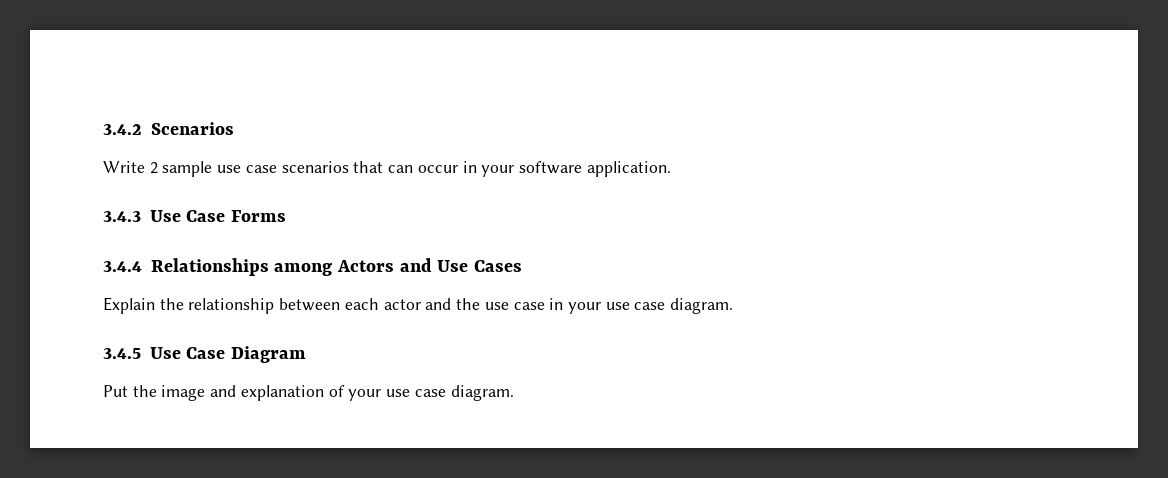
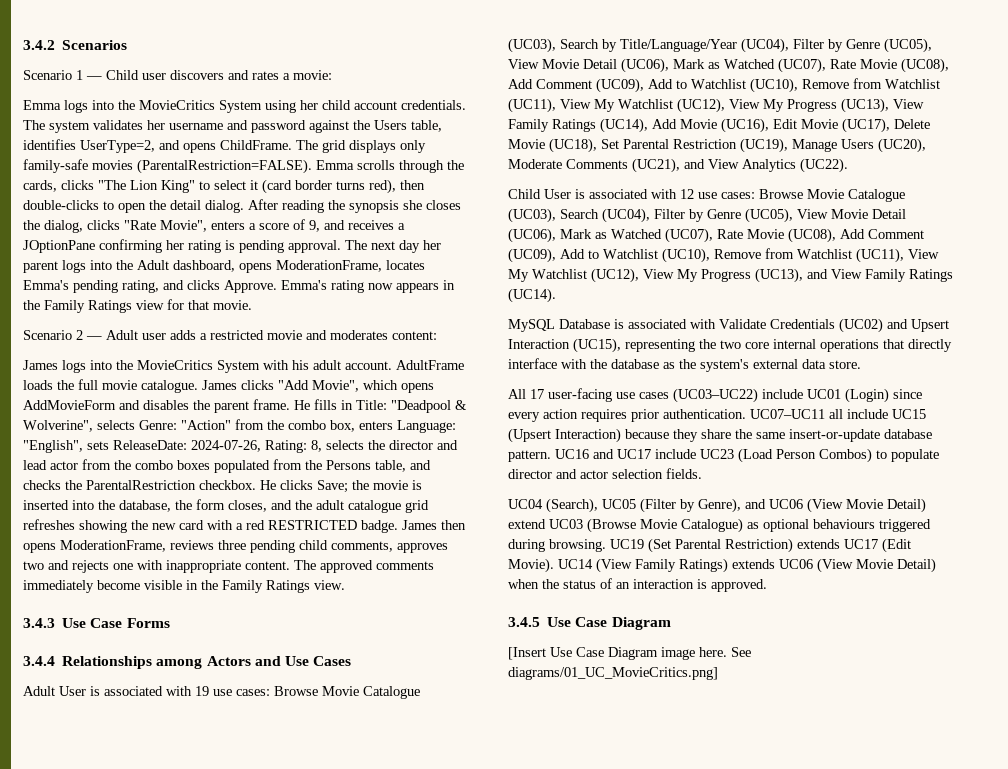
[103,161,671,177] Write 2 sample use case scenarios that can occur in your software application. -> [23,70,332,80] [23,100,466,113] [23,120,442,133] [23,139,426,153] [23,159,464,174] [23,179,425,194] [23,199,461,213] [23,219,405,233] [23,239,441,253] [23,260,425,273] [23,280,455,293] [23,299,252,313] [23,330,437,340] [23,360,464,373] [23,379,434,393] [23,399,467,413] [23,419,456,433] [23,440,458,453] [23,459,431,473] [23,480,422,493] [23,499,429,513] [23,519,466,533] [23,540,448,553] [23,560,434,573] [23,580,345,593] Scenario 1 — Child user discovers and rates a movie: // Emma logs into the MovieCritics System using her child account credentials. The system validates her username and password against the Users table, identifies UserType=2, and opens ChildFrame. The grid displays only family-safe movies (ParentalRestriction=FALSE). Emma scrolls through the cards, clicks "The Lion King" to select it (card border turns red), then double-clicks to open the detail dialog. After reading the synopsis she closes the dialog, clicks "Rate Movie", enters a score of 9, and receives a JOptionPane confirming her rating is pending approval. The next day her parent logs into the Adult dashboard, opens ModerationFrame, locates Emma's pending rating, and clicks Approve. Emma's rating now appears in the Family Ratings view for that movie. // Scenario 2 — Adult user adds a restricted movie and moderates content: // James logs into the MovieCritics System with his adult account. AdultFrame loads the full movie catalogue. James clicks "Add Movie", which opens AddMovieForm and disables the parent frame. He fills in Title: "Deadpool & Wolverine", selects Genre: "Action" from the combo box, enters Language: "English", sets ReleaseDate: 2024-07-26, Rating: 8, selects the director and lead actor from the combo boxes populated from the Persons table, and checks the ParentalRestriction checkbox. He clicks Save; the movie is inserted into the database, the form closes, and the adult catalogue grid refreshes showing the new card with a red RESTRICTED badge. James then opens ModerationFrame, reviews three pending child comments, approves two and rejects one with inappropriate content. The approved comments immediately become visible in the Family Ratings view.
[103,297,734,314] [103,346,307,363] [103,385,514,401] Explain the relationship between each actor and the use case in your use case diagram. // 3.4.5 Use Case Diagram // Put the image and explanation of your use case diagram. -> [23,686,420,699] [508,38,932,53] [508,58,949,73] [508,78,940,93] [508,98,924,113] [508,118,930,133] [508,138,926,153] [508,158,848,173] [508,189,905,202] [508,208,906,223] [508,228,924,243] [508,248,939,263] [508,268,953,283] [508,288,556,303] [508,318,949,333] [508,338,952,353] [508,358,861,372] [508,388,922,403] [508,409,926,422] [508,428,932,443] [508,448,939,463] [508,468,702,479] [508,498,926,513] [508,518,931,533] [508,538,911,553] [508,558,936,573] [508,578,767,592] [508,617,671,630] [508,647,751,660] [508,667,718,680] Adult User is associated with 19 use cases: Browse Movie Catalogue (UC03), Search by Title/Language/Year (UC04), Filter by Genre (UC05), View Movie Detail (UC06), Mark as Watched (UC07), Rate Movie (UC08), Add Comment (UC09), Add to Watchlist (UC10), Remove from Watchlist (UC11), View My Watchlist (UC12), View My Progress (UC13), View Family Ratings (UC14), Add Movie (UC16), Edit Movie (UC17), Delete Movie (UC18), Set Parental Restriction (UC19), Manage Users (UC20), Moderate Comments (UC21), and View Analytics (UC22). // Child User is associated with 12 use cases: Browse Movie Catalogue (UC03), Search (UC04), Filter by Genre (UC05), View Movie Detail (UC06), Mark as Watched (UC07), Rate Movie (UC08), Add Comment (UC09), Add to Watchlist (UC10), Remove from Watchlist (UC11), View My Watchlist (UC12), View My Progress (UC13), and View Family Ratings (UC14). // MySQL Database is associated with Validate Credentials (UC02) and Upsert Interaction (UC15), representing the two core internal operations that directly interface with the database as the system's external data store. // All 17 user-facing use cases (UC03–UC22) include UC01 (Login) since every action requires prior authentication. UC07–UC11 all include UC15 (Upsert Interaction) because they share the same insert-or-update database pattern. UC16 and UC17 include UC23 (Load Person Combos) to populate director and actor selection fields. // UC04 (Search), UC05 (Filter by Genre), and UC06 (View Movie Detail) extend UC03 (Browse Movie Catalogue) as optional behaviours triggered during browsing. UC19 (Set Parental Restriction) extends UC17 (Edit Movie). UC14 (View Family Ratings) extends UC06 (View Movie Detail) when the status of an interaction is approved. // 3.4.5 Use Case Diagram // [Insert Use Case Diagram image here. See diagrams/01_UC_MovieCritics.png]

